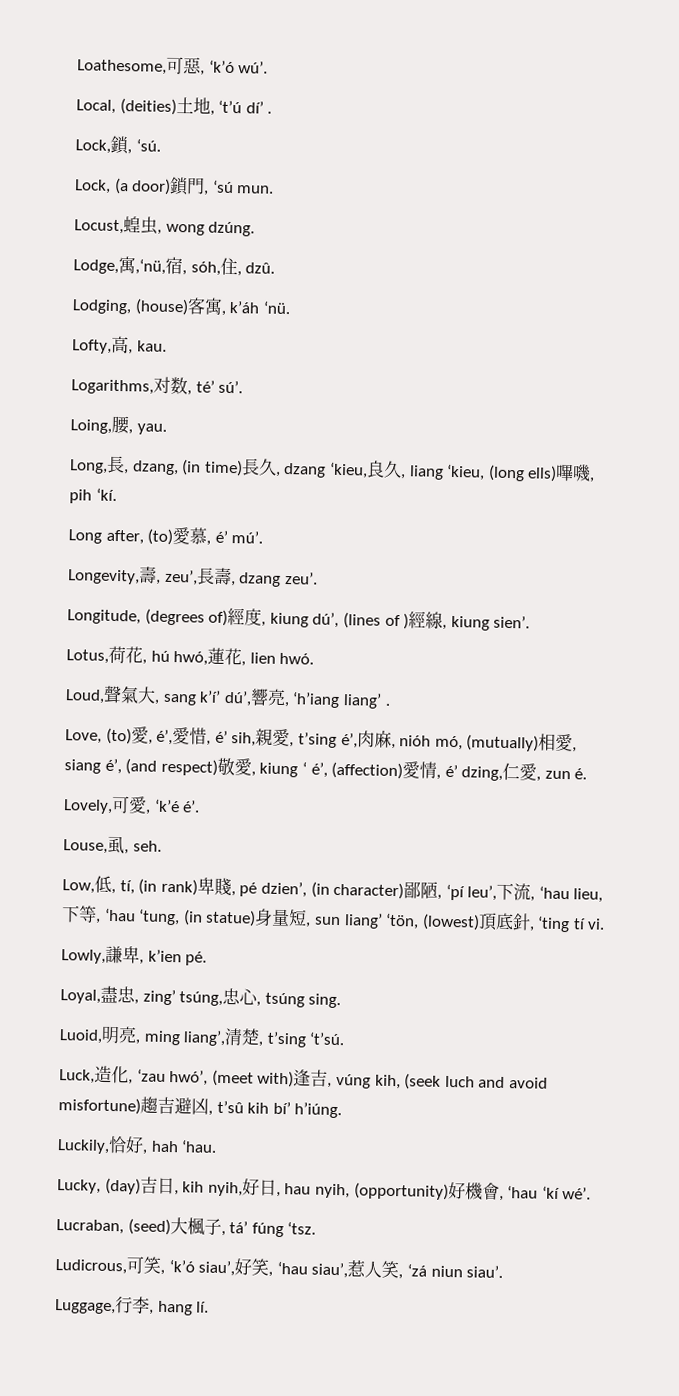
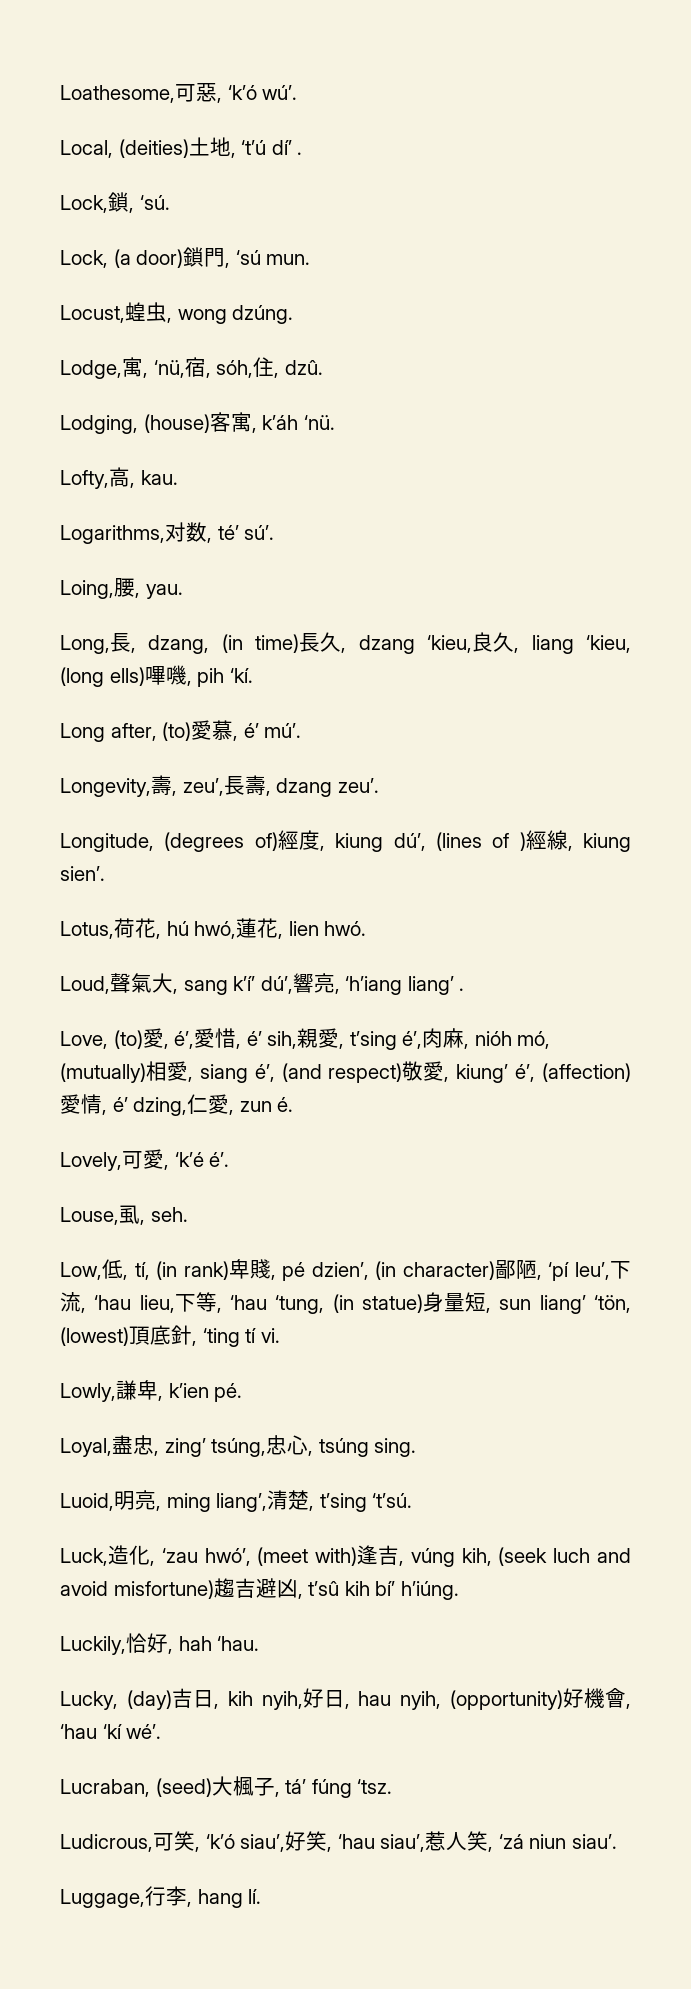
[135,258,166,275] ,‘nü, -> [143,360,185,378] , ‘nü,
[259,761,307,778] kiung ‘ -> [456,1064,509,1083] kiung’

